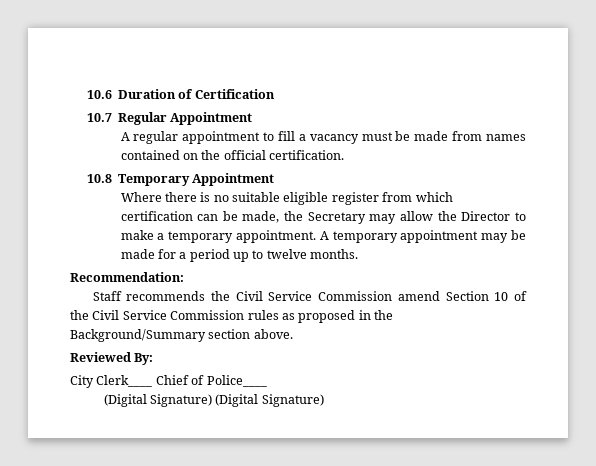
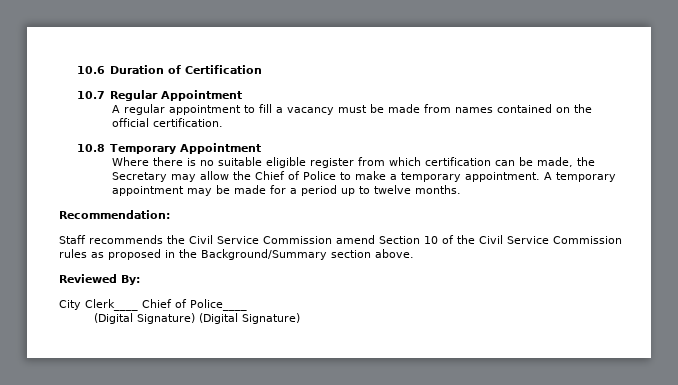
[461,211,511,221] Director -> [255,171,337,180] Chief of Police

